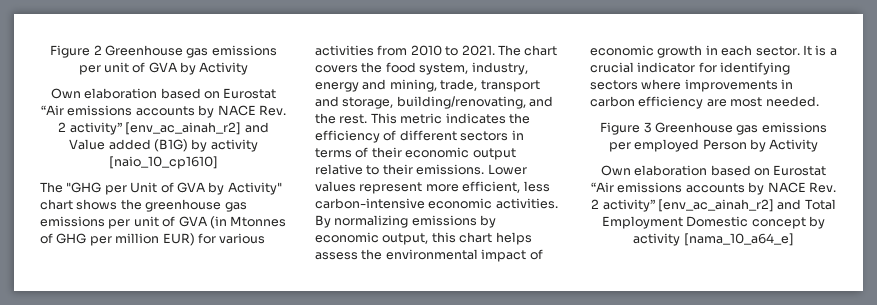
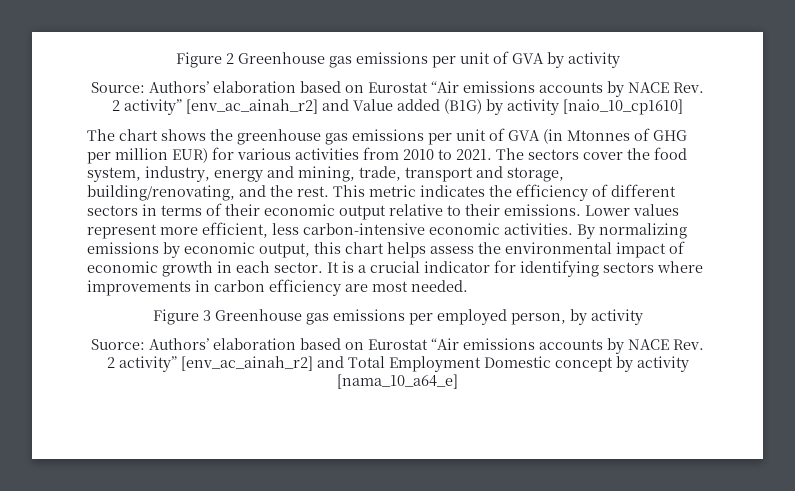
[199,62,249,75] [50,88,81,99] Activity // Own -> [567,52,620,68] [91,81,209,93] activity // Source: Authors’
[66,182,282,195] "GHG per Unit of GVA by Activity" -> (115, 135) none
[524,45,558,56] [315,65,358,73] chart covers -> [528,149,623,160] sectors cover
[702,139,819,152] [600,165,631,176] Person by Activity // Own -> [510,309,643,325] [91,338,209,350] person, by activity // Suorce: Authors’

